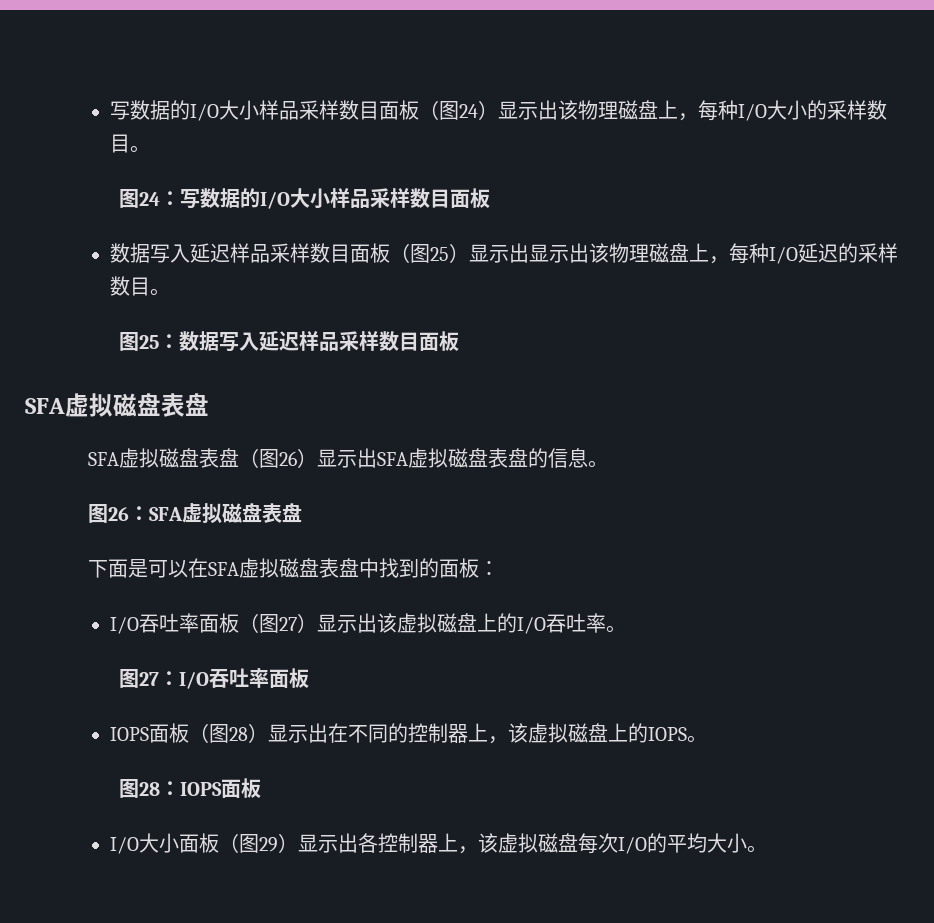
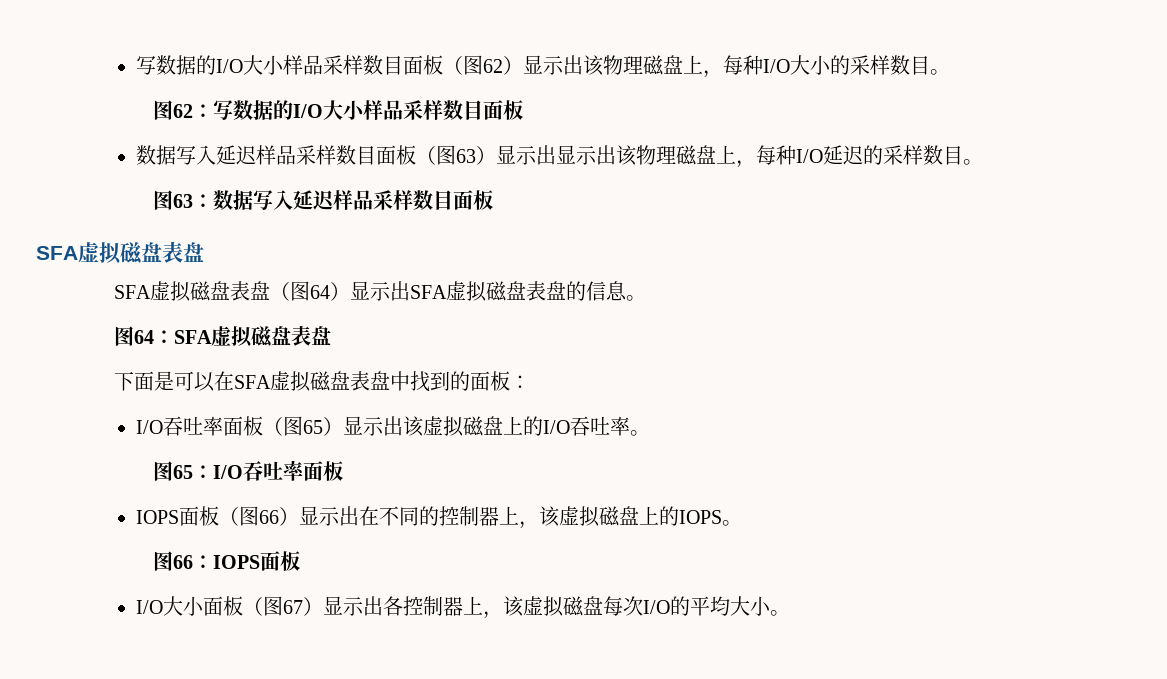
[458,104,478,118] 24 -> [483,59,504,73] 62
[139,192,161,206] 24 -> [173,104,194,118] 62
[429,247,449,261] 25 -> [456,149,477,163] 63
[139,335,160,349] 25 -> [173,194,194,208] 63
[278,451,297,466] 26 -> [310,285,331,299] 64
[107,507,129,521] 26 -> [134,330,155,344] 64
[278,617,297,631] 27 -> [303,420,324,434] 65
[139,672,160,686] 27 -> [173,465,194,479] 65
[228,727,248,741] 28 -> [259,510,280,524] 66
[139,782,161,796] 28 -> [173,555,194,569] 66
[258,837,278,852] 29 -> [283,600,304,614] 67

